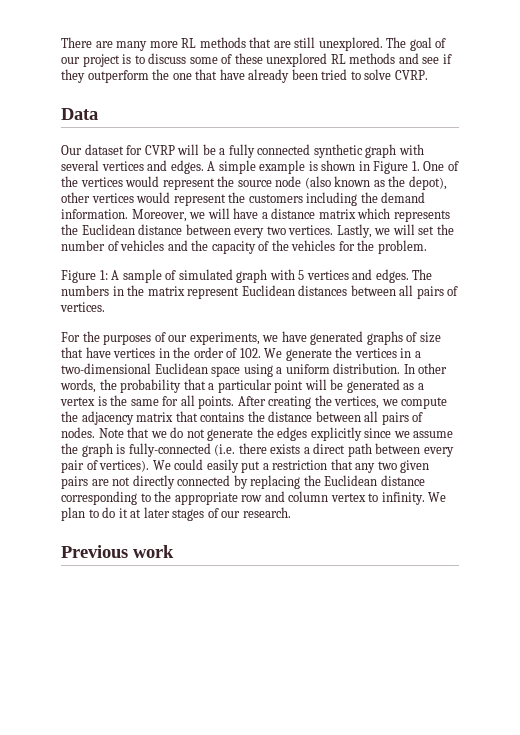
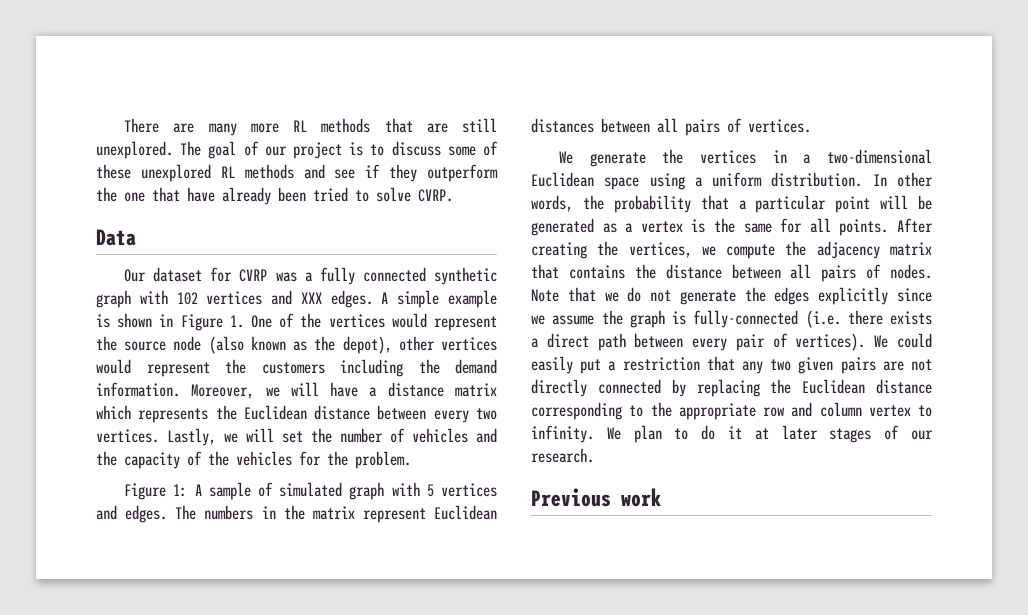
[177,144,216,155] will be -> [275,272,297,282] was
[61,160,168,171] several vertices and -> [176,290,322,305] 102 vertices and XXX
[61,331,441,345] [61,347,261,358] For the purposes of our experiments, we have generated graphs of size that have vertices in the order of 102. -> (811, 126) none

